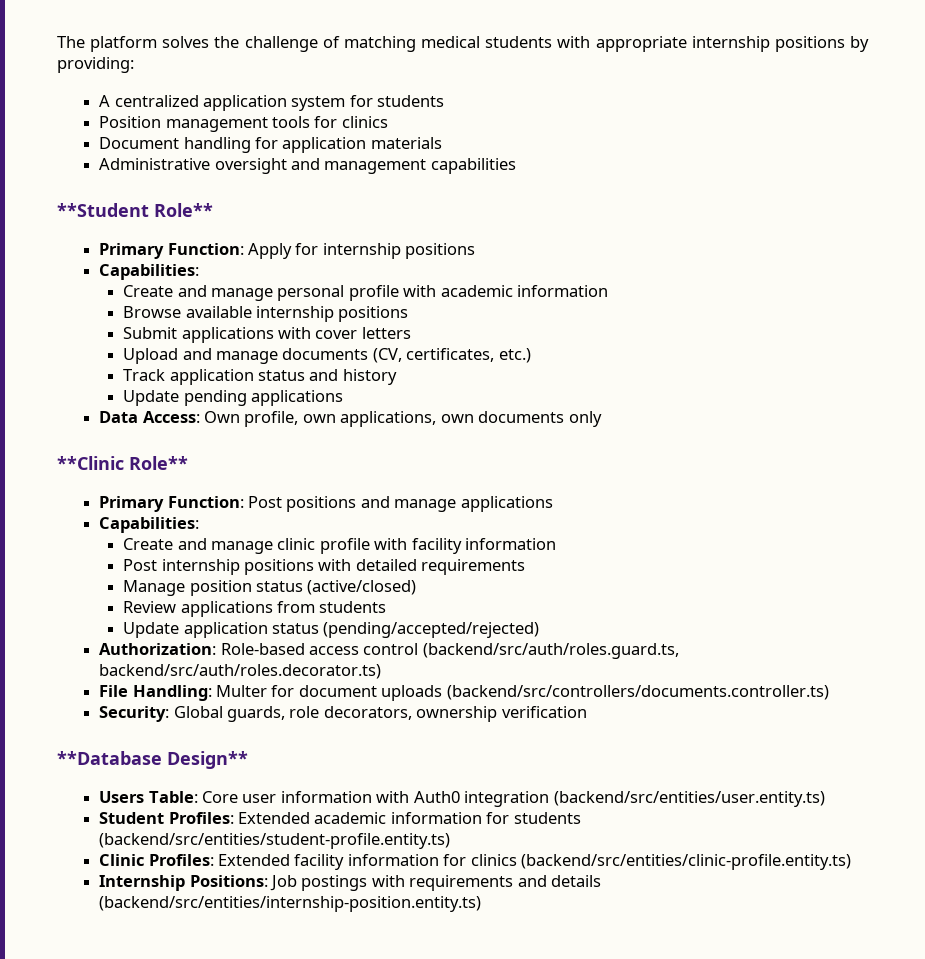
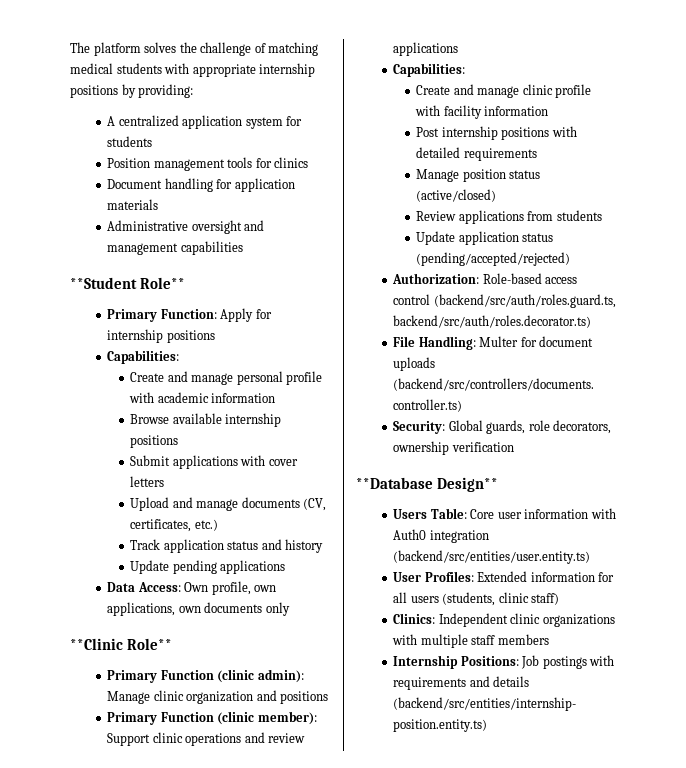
[167,496,457,512] Function: Post positions and manage -> [160,669,304,683] [107,690,329,704] [107,711,317,725] [107,732,306,746] Function (clinic admin): Manage clinic organization and positions // Primary Function (clinic member): Support clinic operations and review
[99,812,581,824] [99,833,451,849] [99,854,852,870] Student Profiles: Extended academic information for students (backend/src/entities/student-profile.entity.ts) // Clinic Profiles: Extended facility information for clinics (backend/src/entities/clinic-profile.entity.ts) -> [393,571,615,582] [393,592,560,606] [393,613,615,627] [392,634,549,648] User Profiles: Extended information for all users (students, clinic staff) // Clinics: Independent clinic organizations with multiple staff members

